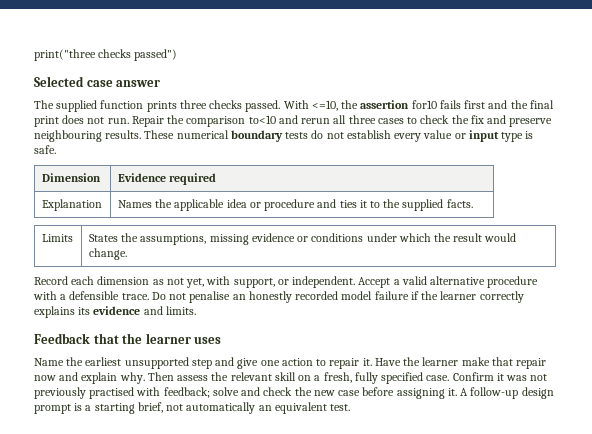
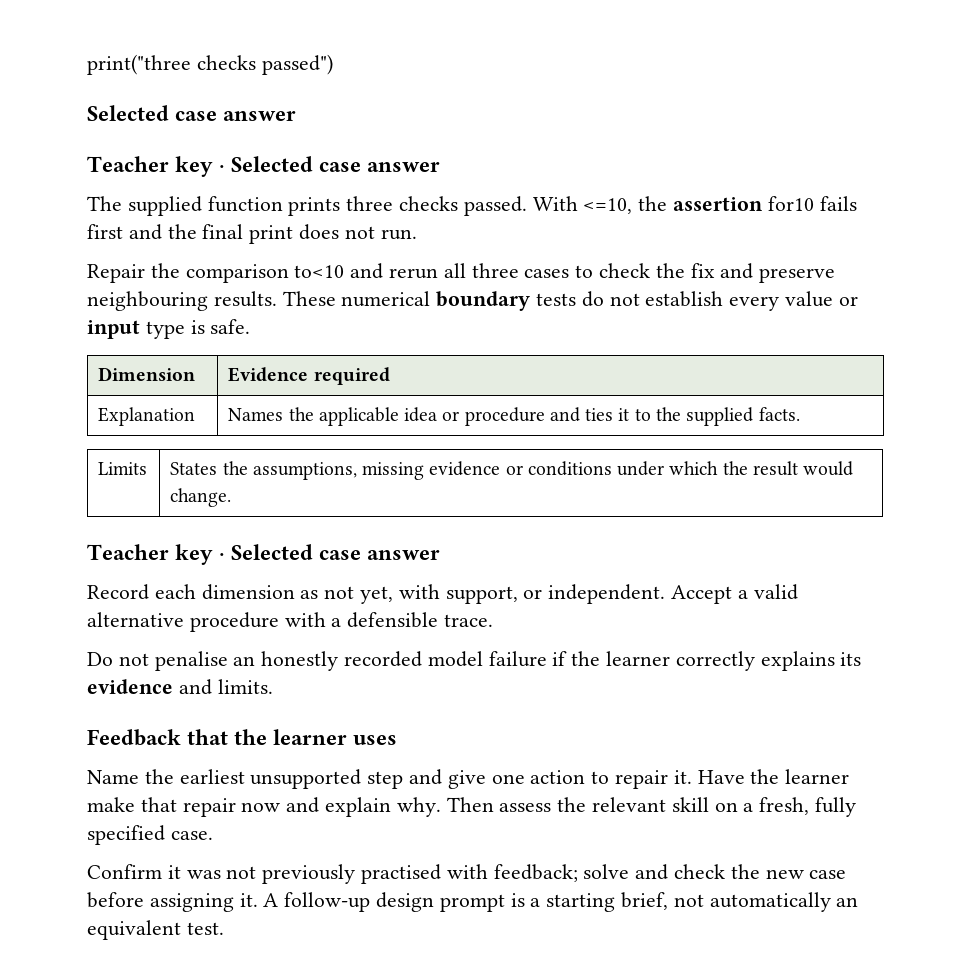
(161, 83) none -> [87,156,441,177] // Teacher key · Selected case answer
(129, 121) none -> (417, 234) //
(127, 254) none -> [87,544,441,565] // Teacher key · Selected case answer
(149, 296) none -> (494, 620) //
(450, 378) none -> (213, 835) //

